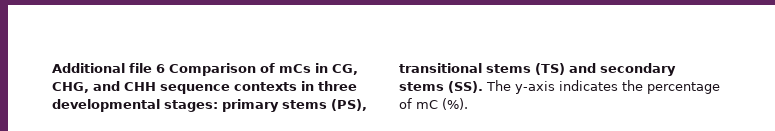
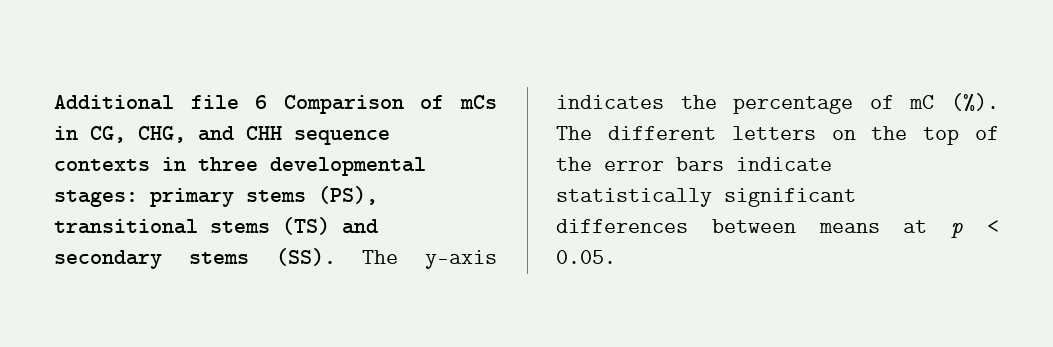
(468, 104) none -> [556,126,999,145] [556,157,832,171] [556,188,856,207] [556,219,999,238] [556,250,616,264] The different letters on the top of the error bars indicate statistically significant differences between means at p < 0.05.

